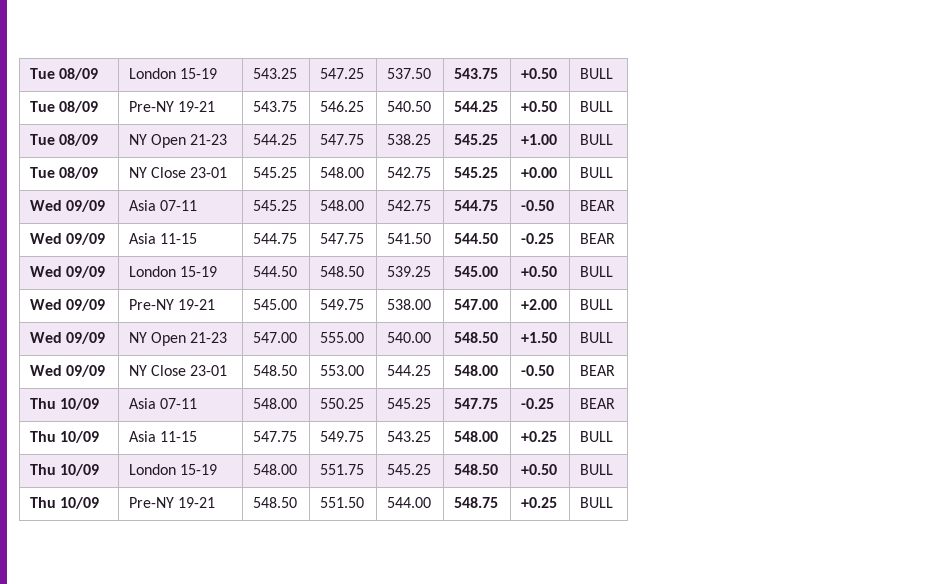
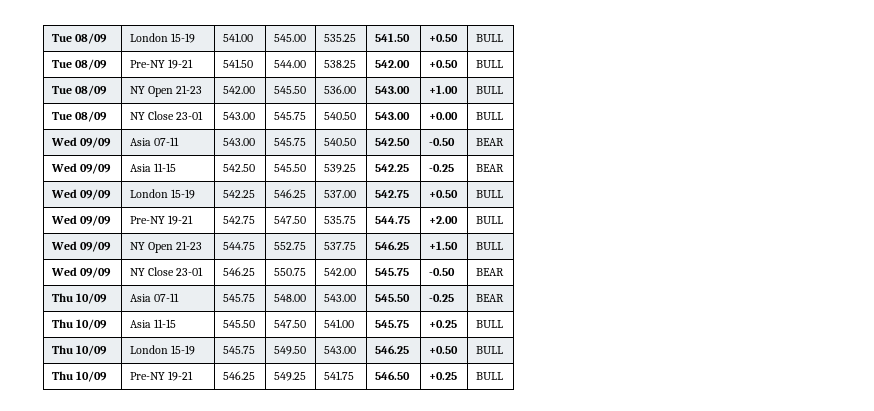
[253,68,298,79] [320,68,365,79] [387,68,432,79] [454,68,499,79] 543.25 | 547.25 | 537.50 | 543.75 -> [222,33,253,42] [273,34,306,42] [323,34,356,42] [374,33,410,42] 541.00 | 545.00 | 535.25 | 541.50
[253,101,298,112] [320,101,365,112] [387,101,432,112] [454,101,499,112] 543.75 | 546.25 | 540.50 | 544.25 -> [222,59,253,68] [273,60,306,68] [323,60,356,68] [374,60,410,68] 541.50 | 544.00 | 538.25 | 542.00
[253,134,298,145] [320,134,365,145] [387,134,432,145] [454,134,499,145] 544.25 | 547.75 | 538.25 | 545.25 -> [222,86,255,94] [273,86,306,94] [323,85,356,94] [374,86,410,94] 542.00 | 545.50 | 536.00 | 543.00
[253,167,298,178] [320,167,365,178] [387,167,432,178] [454,167,499,178] 545.25 | 548.00 | 542.75 | 545.25 -> [222,112,255,120] [273,112,306,120] [323,112,356,120] [374,112,410,120] 543.00 | 545.75 | 540.50 | 543.00
[253,200,298,211] [320,200,365,211] [387,200,432,211] [454,200,499,211] 545.25 | 548.00 | 542.75 | 544.75 -> [222,138,255,146] [273,138,306,146] [323,138,356,146] [374,138,410,146] 543.00 | 545.75 | 540.50 | 542.50
[253,233,298,244] [320,233,365,244] [387,233,432,244] [454,233,499,244] 544.75 | 547.75 | 541.50 | 544.50 -> [222,164,255,172] [273,164,306,172] [323,164,356,173] [374,164,409,172] 542.50 | 545.50 | 539.25 | 542.25
[253,266,298,277] [320,266,365,277] [387,266,432,277] [454,266,499,277] 544.50 | 548.50 | 539.25 | 545.00 -> [222,190,255,198] [273,189,306,198] [323,190,356,198] [374,190,409,198] 542.25 | 546.25 | 537.00 | 542.75
[253,299,298,310] [320,299,365,310] [387,299,432,310] [454,299,499,310] 545.00 | 549.75 | 538.00 | 547.00 -> [222,216,255,224] [273,216,306,224] [323,216,356,224] [374,216,410,224] 542.75 | 547.50 | 535.75 | 544.75
[253,332,298,343] [320,332,365,343] [387,332,432,343] [454,332,499,343] 547.00 | 555.00 | 540.00 | 548.50 -> [222,242,255,250] [273,242,306,250] [323,242,356,250] [374,241,409,250] 544.75 | 552.75 | 537.75 | 546.25
[253,365,298,376] [320,365,365,376] [387,365,432,376] [454,365,499,376] 548.50 | 553.00 | 544.25 | 548.00 -> [222,267,255,276] [273,268,306,276] [323,268,356,276] [374,268,409,276] 546.25 | 550.75 | 542.00 | 545.75
[253,398,298,409] [320,398,365,409] [387,398,432,409] [454,398,499,409] | 548.00 | 550.25 | 545.25 | 547.75 -> [222,294,255,302] [273,294,306,302] [323,294,356,302] [374,294,410,302] | 545.75 | 548.00 | 543.00 | 545.50
[253,431,298,442] [320,431,365,442] [387,431,432,442] [454,431,499,442] 547.75 | 549.75 | 543.25 | 548.00 -> [222,320,255,328] [273,320,306,328] [323,319,354,328] [374,320,409,328] 545.50 | 547.50 | 541.00 | 545.75
[253,464,298,475] [320,464,365,475] [387,464,432,475] [454,464,499,475] 548.00 | 551.75 | 545.25 | 548.50 -> [222,346,255,354] [273,346,306,355] [323,346,356,354] [374,345,409,354] 545.75 | 549.50 | 543.00 | 546.25
[253,497,298,508] [320,497,365,508] [387,497,432,508] [454,497,499,508] 548.50 | 551.50 | 544.00 | 548.75 -> [222,371,255,380] [273,372,306,381] [323,371,354,380] [374,371,410,380] 546.25 | 549.25 | 541.75 | 546.50

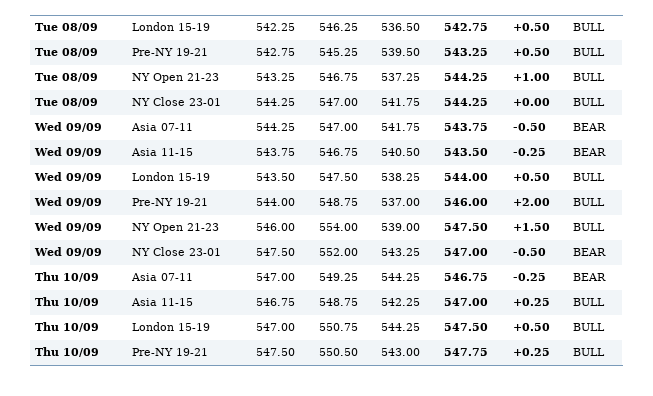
[222,33,253,42] [273,34,306,42] [323,34,356,42] [374,33,410,42] 541.00 | 545.00 | 535.25 | 541.50 -> [256,23,296,31] [319,23,359,31] [381,23,421,31] [444,23,489,31] 542.25 | 546.25 | 536.50 | 542.75
[222,59,253,68] [273,60,306,68] [323,60,356,68] [374,60,410,68] 541.50 | 544.00 | 538.25 | 542.00 -> [256,48,296,56] [319,48,359,56] [381,48,421,56] [444,48,489,56] 542.75 | 545.25 | 539.50 | 543.25
[222,86,255,94] [273,86,306,94] [323,85,356,94] [374,86,410,94] 542.00 | 545.50 | 536.00 | 543.00 -> [256,73,296,81] [319,73,359,81] [381,73,421,81] [444,73,489,81] 543.25 | 546.75 | 537.25 | 544.25
[222,112,255,120] [273,112,306,120] [323,112,356,120] [374,112,410,120] 543.00 | 545.75 | 540.50 | 543.00 -> [256,98,296,106] [319,98,359,106] [381,98,421,106] [444,98,489,106] 544.25 | 547.00 | 541.75 | 544.25
[222,138,255,146] [273,138,306,146] [323,138,356,146] [374,138,410,146] 543.00 | 545.75 | 540.50 | 542.50 -> [256,123,296,131] [319,123,359,131] [381,123,421,131] [444,123,489,131] 544.25 | 547.00 | 541.75 | 543.75
[222,164,255,172] [273,164,306,172] [323,164,356,173] [374,164,409,172] 542.50 | 545.50 | 539.25 | 542.25 -> [256,148,296,156] [319,148,359,156] [381,148,421,156] [444,148,489,156] 543.75 | 546.75 | 540.50 | 543.50
[222,190,255,198] [273,189,306,198] [323,190,356,198] [374,190,409,198] 542.25 | 546.25 | 537.00 | 542.75 -> [256,173,296,181] [319,173,359,181] [381,173,421,181] [444,173,489,181] 543.50 | 547.50 | 538.25 | 544.00
[222,216,255,224] [273,216,306,224] [323,216,356,224] [374,216,410,224] 542.75 | 547.50 | 535.75 | 544.75 -> [256,198,296,206] [319,198,359,206] [381,198,421,206] [444,198,489,206] 544.00 | 548.75 | 537.00 | 546.00
[222,242,255,250] [273,242,306,250] [323,242,356,250] [374,241,409,250] 544.75 | 552.75 | 537.75 | 546.25 -> [256,223,296,231] [319,223,359,231] [381,223,421,231] [444,223,489,231] 546.00 | 554.00 | 539.00 | 547.50
[222,267,255,276] [273,268,306,276] [323,268,356,276] [374,268,409,276] 546.25 | 550.75 | 542.00 | 545.75 -> [256,248,296,256] [319,248,359,256] [381,248,421,256] [444,248,489,256] 547.50 | 552.00 | 543.25 | 547.00
[222,294,255,302] [273,294,306,302] [323,294,356,302] [374,294,410,302] 545.75 | 548.00 | 543.00 | 545.50 -> [256,273,296,281] [319,273,359,281] [381,273,421,281] [444,273,489,281] 547.00 | 549.25 | 544.25 | 546.75
[222,320,255,328] [273,320,306,328] [323,319,354,328] [374,320,409,328] 545.50 | 547.50 | 541.00 | 545.75 -> [256,298,296,306] [319,298,359,306] [381,298,421,306] [444,298,489,306] 546.75 | 548.75 | 542.25 | 547.00
[222,346,255,354] [273,346,306,355] [323,346,356,354] [374,345,409,354] 545.75 | 549.50 | 543.00 | 546.25 -> [256,323,296,331] [319,323,359,331] [381,323,421,331] [444,323,489,331] 547.00 | 550.75 | 544.25 | 547.50
[222,371,255,380] [273,372,306,381] [323,371,354,380] [374,371,410,380] 546.25 | 549.25 | 541.75 | 546.50 -> [256,348,296,356] [319,348,359,356] [381,348,421,356] [444,348,489,356] 547.50 | 550.50 | 543.00 | 547.75

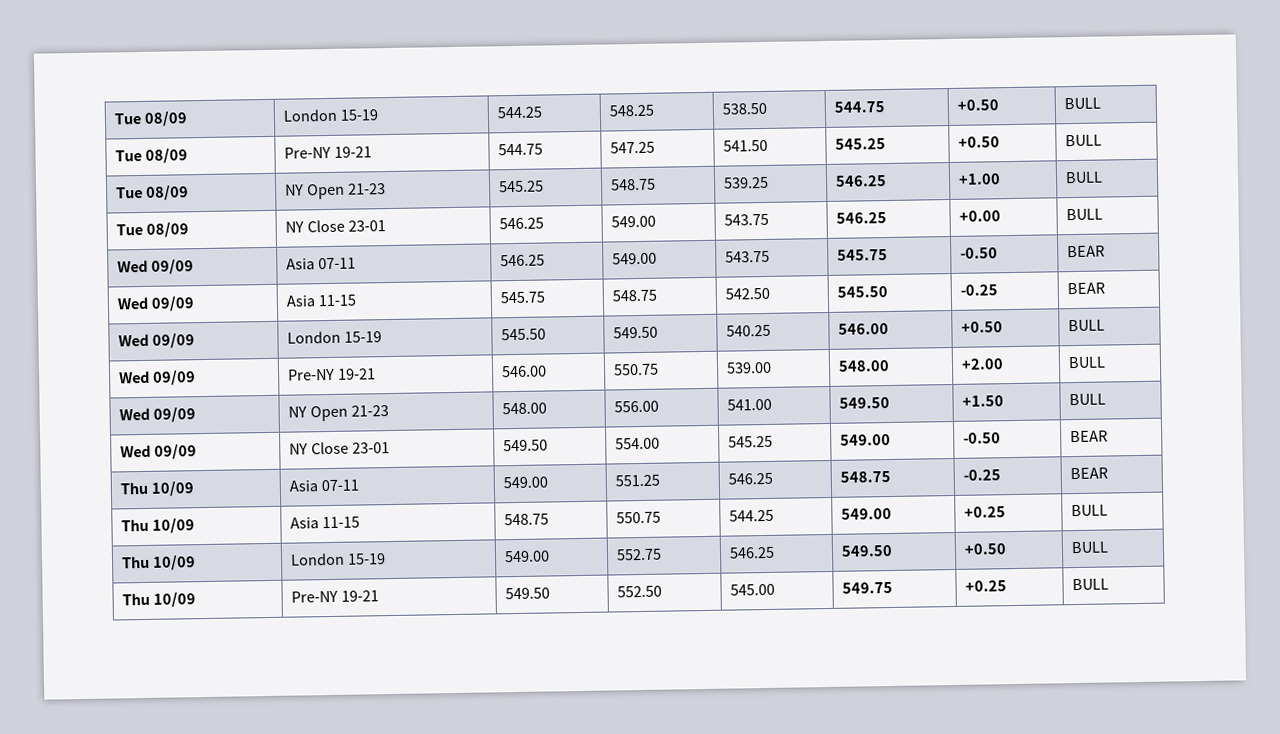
[256,23,296,31] [319,23,359,31] [381,23,421,31] [444,23,489,31] 542.25 | 546.25 | 536.50 | 542.75 -> [496,106,542,119] [608,104,654,117] [721,102,767,115] [833,101,885,113] 544.25 | 548.25 | 538.50 | 544.75
[256,48,296,56] [319,48,359,56] [381,48,421,56] [444,48,489,56] 542.75 | 545.25 | 539.50 | 543.25 -> [497,143,543,156] [609,141,655,154] [722,139,768,152] [834,138,886,150] 544.75 | 547.25 | 541.50 | 545.25
[256,73,296,81] [319,73,359,81] [381,73,421,81] [444,73,489,81] 543.25 | 546.75 | 537.25 | 544.25 -> [497,180,544,193] [609,178,656,191] [722,176,769,189] [834,175,887,187] 545.25 | 548.75 | 539.25 | 546.25
[256,98,296,106] [319,98,359,106] [381,98,421,106] [444,98,489,106] 544.25 | 547.00 | 541.75 | 544.25 -> [498,217,544,230] [610,215,656,228] [723,213,769,226] [835,212,887,224] 546.25 | 549.00 | 543.75 | 546.25
[256,123,296,131] [319,123,359,131] [381,123,421,131] [444,123,489,131] 544.25 | 547.00 | 541.75 | 543.75 -> [499,254,545,267] [611,252,657,265] [724,250,770,263] [836,249,888,261] 546.25 | 549.00 | 543.75 | 545.75
[256,148,296,156] [319,148,359,156] [381,148,421,156] [444,148,489,156] 543.75 | 546.75 | 540.50 | 543.50 -> [499,291,545,304] [611,289,657,302] [724,287,770,300] [836,286,888,298] 545.75 | 548.75 | 542.50 | 545.50
[256,173,296,181] [319,173,359,181] [381,173,421,181] [444,173,489,181] 543.50 | 547.50 | 538.25 | 544.00 -> [500,328,546,341] [612,326,658,339] [725,324,771,337] [837,323,889,335] 545.50 | 549.50 | 540.25 | 546.00
[256,198,296,206] [319,198,359,206] [381,198,421,206] [444,198,489,206] 544.00 | 548.75 | 537.00 | 546.00 -> [500,365,547,378] [612,363,659,376] [725,361,772,374] [837,360,890,372] 546.00 | 550.75 | 539.00 | 548.00
[256,223,296,231] [319,223,359,231] [381,223,421,231] [444,223,489,231] 546.00 | 554.00 | 539.00 | 547.50 -> [501,402,547,415] [613,400,659,413] [726,398,772,411] [838,396,890,409] 548.00 | 556.00 | 541.00 | 549.50
[256,248,296,256] [319,248,359,256] [381,248,421,256] [444,248,489,256] 547.50 | 552.00 | 543.25 | 547.00 -> [502,439,548,452] [614,437,660,450] [727,435,773,448] [839,433,891,446] 549.50 | 554.00 | 545.25 | 549.00
[256,273,296,281] [319,273,359,281] [381,273,421,281] [444,273,489,281] 547.00 | 549.25 | 544.25 | 546.75 -> [502,476,548,489] [614,474,660,487] [727,472,773,485] [839,470,891,483] 549.00 | 551.25 | 546.25 | 548.75
[256,298,296,306] [319,298,359,306] [381,298,421,306] [444,298,489,306] | 546.75 | 548.75 | 542.25 | 547.00 -> [503,513,549,526] [615,511,661,524] [728,509,774,522] [840,507,892,520] | 548.75 | 550.75 | 544.25 | 549.00
[256,323,296,331] [319,323,359,331] [381,323,421,331] [444,323,489,331] 547.00 | 550.75 | 544.25 | 547.50 -> [503,550,550,563] [615,548,662,561] [728,546,775,559] [840,544,893,557] 549.00 | 552.75 | 546.25 | 549.50
[256,348,296,356] [319,348,359,356] [381,348,421,356] [444,348,489,356] 547.50 | 550.50 | 543.00 | 547.75 -> [504,587,550,600] [616,585,662,598] [729,583,775,596] [841,581,893,594] 549.50 | 552.50 | 545.00 | 549.75

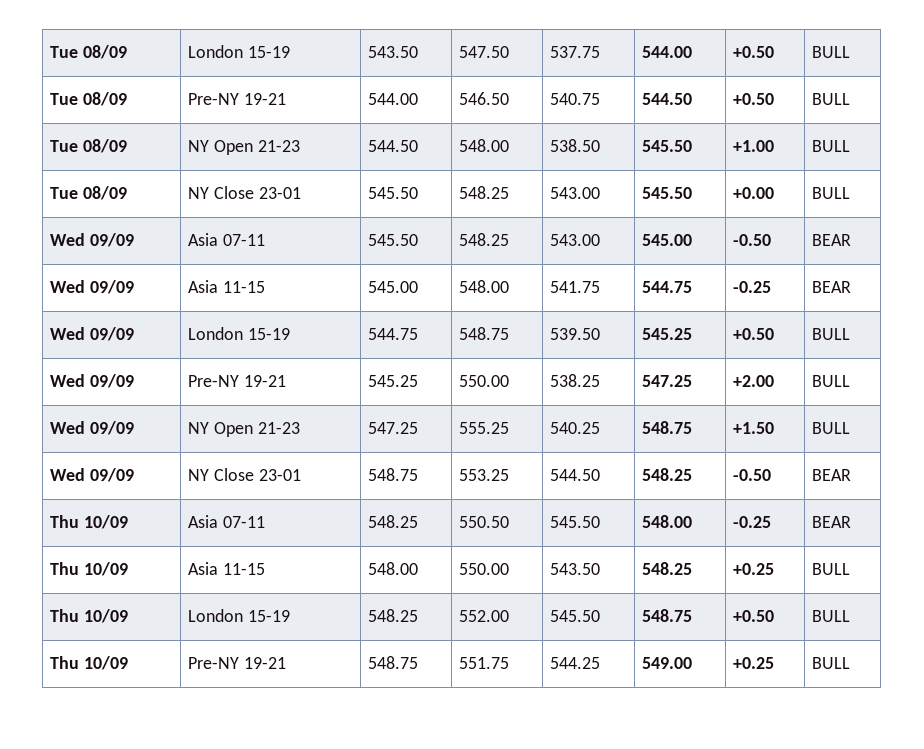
[496,106,542,119] [608,104,654,117] [721,102,767,115] [833,101,885,113] 544.25 | 548.25 | 538.50 | 544.75 -> [368,46,419,58] [459,46,510,58] [550,46,601,58] [642,46,693,58] 543.50 | 547.50 | 537.75 | 544.00
[497,143,543,156] [609,141,655,154] [722,139,768,152] [834,138,886,150] 544.75 | 547.25 | 541.50 | 545.25 -> [368,93,419,105] [459,92,510,105] [550,93,601,105] [642,93,693,105] 544.00 | 546.50 | 540.75 | 544.50
[497,180,544,193] [609,178,656,191] [722,176,769,189] [834,175,887,187] 545.25 | 548.75 | 539.25 | 546.25 -> [368,140,419,152] [459,139,510,152] [550,139,601,152] [642,140,693,152] 544.50 | 548.00 | 538.50 | 545.50
[498,217,544,230] [610,215,656,228] [723,213,769,226] [835,212,887,224] 546.25 | 549.00 | 543.75 | 546.25 -> [368,187,419,199] [459,186,510,199] [550,187,601,199] [642,187,693,199] 545.50 | 548.25 | 543.00 | 545.50
[499,254,545,267] [611,252,657,265] [724,250,770,263] [836,249,888,261] 546.25 | 549.00 | 543.75 | 545.75 -> [368,234,419,246] [459,233,510,246] [550,234,601,246] [642,234,693,246] 545.50 | 548.25 | 543.00 | 545.00
[499,291,545,304] [611,289,657,302] [724,287,770,300] [836,286,888,298] 545.75 | 548.75 | 542.50 | 545.50 -> [368,281,419,293] [459,280,510,293] [550,281,601,293] [642,281,693,293] 545.00 | 548.00 | 541.75 | 544.75
[500,328,546,341] [612,326,658,339] [725,324,771,337] [837,323,889,335] 545.50 | 549.50 | 540.25 | 546.00 -> [368,328,419,340] [459,327,510,340] [550,328,601,340] [642,328,693,340] 544.75 | 548.75 | 539.50 | 545.25
[500,365,547,378] [612,363,659,376] [725,361,772,374] [837,360,890,372] 546.00 | 550.75 | 539.00 | 548.00 -> [368,375,419,387] [459,375,510,387] [550,374,601,387] [642,375,693,387] 545.25 | 550.00 | 538.25 | 547.25
[501,402,547,415] [613,400,659,413] [726,398,772,411] [838,396,890,409] 548.00 | 556.00 | 541.00 | 549.50 -> [368,422,419,434] [459,422,510,434] [550,422,601,434] [642,421,693,434] 547.25 | 555.25 | 540.25 | 548.75
[502,439,548,452] [614,437,660,450] [727,435,773,448] [839,433,891,446] 549.50 | 554.00 | 545.25 | 549.00 -> [368,468,419,481] [459,469,510,481] [550,469,601,481] [642,468,693,481] 548.75 | 553.25 | 544.50 | 548.25
[502,476,548,489] [614,474,660,487] [727,472,773,485] [839,470,891,483] 549.00 | 551.25 | 546.25 | 548.75 -> [368,515,419,528] [459,516,510,528] [550,516,601,528] [642,515,693,528] 548.25 | 550.50 | 545.50 | 548.00
[503,513,549,526] [615,511,661,524] [728,509,774,522] [840,507,892,520] 548.75 | 550.75 | 544.25 | 549.00 -> [368,562,419,575] [459,563,510,575] [550,563,601,575] [642,562,693,575] 548.00 | 550.00 | 543.50 | 548.25
[503,550,550,563] [615,548,662,561] [728,546,775,559] [840,544,893,557] 549.00 | 552.75 | 546.25 | 549.50 -> [368,609,419,622] [459,610,510,622] [550,610,601,622] [642,609,693,622] 548.25 | 552.00 | 545.50 | 548.75
[504,587,550,600] [616,585,662,598] [729,583,775,596] [841,581,893,594] 549.50 | 552.50 | 545.00 | 549.75 -> [368,656,419,669] [459,657,510,669] [550,657,601,669] [642,657,693,669] 548.75 | 551.75 | 544.25 | 549.00

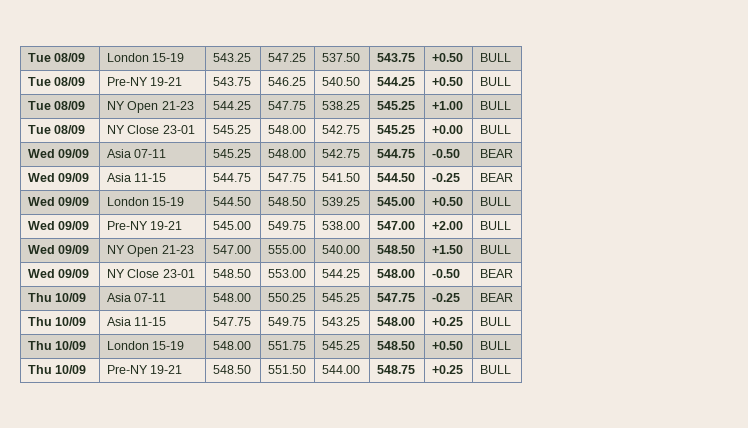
[368,46,419,58] [459,46,510,58] [550,46,601,58] [642,46,693,58] 543.50 | 547.50 | 537.75 | 544.00 -> [212,53,251,62] [267,53,306,62] [321,53,360,62] [376,53,415,62] 543.25 | 547.25 | 537.50 | 543.75
[368,93,419,105] [459,92,510,105] [550,93,601,105] [642,93,693,105] 544.00 | 546.50 | 540.75 | 544.50 -> [212,77,251,86] [267,77,306,86] [321,77,360,86] [376,77,415,86] 543.75 | 546.25 | 540.50 | 544.25
[368,140,419,152] [459,139,510,152] [550,139,601,152] [642,140,693,152] 544.50 | 548.00 | 538.50 | 545.50 -> [212,101,251,110] [267,101,306,110] [321,101,360,110] [376,101,415,110] 544.25 | 547.75 | 538.25 | 545.25
[368,187,419,199] [459,186,510,199] [550,187,601,199] [642,187,693,199] 545.50 | 548.25 | 543.00 | 545.50 -> [212,125,251,134] [267,125,306,134] [321,125,360,134] [376,125,415,134] 545.25 | 548.00 | 542.75 | 545.25
[368,234,419,246] [459,233,510,246] [550,234,601,246] [642,234,693,246] 545.50 | 548.25 | 543.00 | 545.00 -> [212,149,251,158] [267,149,306,158] [321,149,360,158] [376,149,415,158] 545.25 | 548.00 | 542.75 | 544.75
[368,281,419,293] [459,280,510,293] [550,281,601,293] [642,281,693,293] 545.00 | 548.00 | 541.75 | 544.75 -> [212,173,251,182] [267,173,306,182] [321,173,360,182] [376,173,415,182] 544.75 | 547.75 | 541.50 | 544.50
[368,328,419,340] [459,327,510,340] [550,328,601,340] [642,328,693,340] 544.75 | 548.75 | 539.50 | 545.25 -> [212,197,251,206] [267,197,306,206] [321,197,360,206] [376,197,415,206] 544.50 | 548.50 | 539.25 | 545.00
[368,375,419,387] [459,375,510,387] [550,374,601,387] [642,375,693,387] 545.25 | 550.00 | 538.25 | 547.25 -> [212,221,251,230] [267,221,306,230] [321,221,360,230] [376,221,415,230] 545.00 | 549.75 | 538.00 | 547.00
[368,422,419,434] [459,422,510,434] [550,422,601,434] [642,421,693,434] 547.25 | 555.25 | 540.25 | 548.75 -> [212,245,251,254] [267,245,306,254] [321,245,360,254] [376,245,415,254] 547.00 | 555.00 | 540.00 | 548.50
[368,468,419,481] [459,469,510,481] [550,469,601,481] [642,468,693,481] 548.75 | 553.25 | 544.50 | 548.25 -> [212,269,251,278] [267,269,306,278] [321,269,360,278] [376,269,415,278] 548.50 | 553.00 | 544.25 | 548.00
[368,515,419,528] [459,516,510,528] [550,516,601,528] [642,515,693,528] 548.25 | 550.50 | 545.50 | 548.00 -> [212,293,251,302] [267,293,306,302] [321,293,360,302] [376,293,415,302] 548.00 | 550.25 | 545.25 | 547.75
[368,562,419,575] [459,563,510,575] [550,563,601,575] [642,562,693,575] 548.00 | 550.00 | 543.50 | 548.25 -> [212,317,251,326] [267,317,306,326] [321,317,360,326] [376,317,415,326] 547.75 | 549.75 | 543.25 | 548.00
[368,609,419,622] [459,610,510,622] [550,610,601,622] [642,609,693,622] 548.25 | 552.00 | 545.50 | 548.75 -> [212,341,251,350] [267,341,306,350] [321,341,360,350] [376,341,415,350] 548.00 | 551.75 | 545.25 | 548.50
[368,656,419,669] [459,657,510,669] [550,657,601,669] [642,657,693,669] 548.75 | 551.75 | 544.25 | 549.00 -> [212,365,251,374] [267,365,306,374] [321,365,360,374] [376,365,415,374] 548.50 | 551.50 | 544.00 | 548.75

